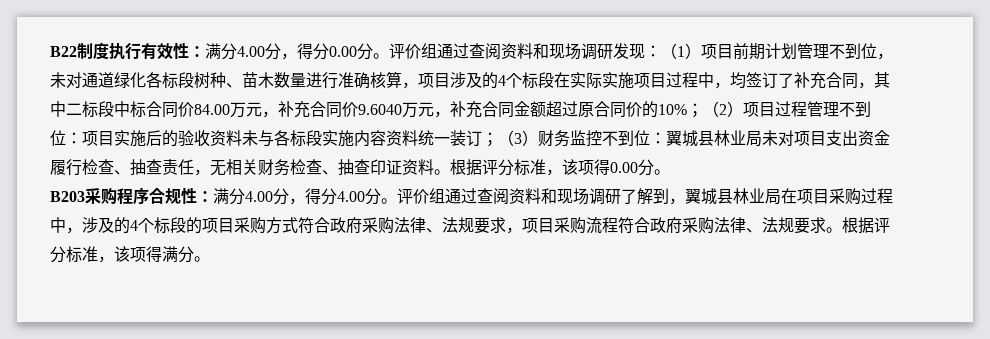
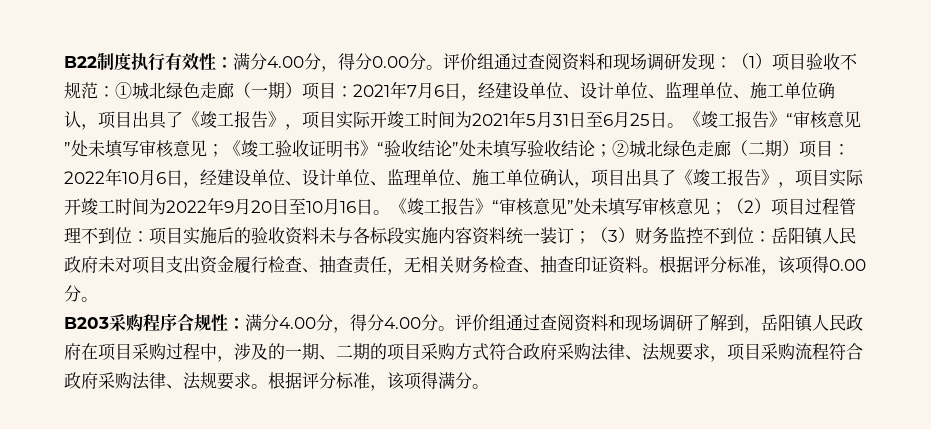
[733,43,893,60] [50,71,890,89] [50,101,687,118] 前期计划管理不到位，未对通道绿化各标段树种、苗木数量进行准确核算，项目涉及的4个标段在实际实施项目过程中，均签订了补充合同，其中二标段中标合同价84.00万元，补充合同价9.6040万元，补充合同金额超过原合同价的10% -> [806,53,857,70] [64,81,835,101] [64,110,861,130] [64,140,850,158] [64,168,864,188] [64,197,710,216] 验收不规范：①城北绿色走廊（一期）项目：2021年7月6日，经建设单位、设计单位、监理单位、施工单位确认，项目出具了《竣工报告》，项目实际开竣工时间为2021年5月31日至6月25日。《竣工报告》“审核意见”处未填写审核意见；《竣工验收证明书》“验收结论”处未填写验收结论；②城北绿色走廊（二期）项目：2022年10月6日，经建设单位、设计单位、监理单位、施工单位确认，项目出具了《竣工报告》，项目实际开竣工时间为2022年9月20日至10月16日。《竣工报告》“审核意见”处未填写审核意见
[666,130,762,147] 翼城县林业局 -> [771,227,856,245] [64,256,98,273] 岳阳镇人民政府
[685,188,781,205] 翼城县林业局 -> [761,314,863,332] [64,343,81,360] 岳阳镇人民政府
[130,217,186,234] 4个标段 -> [285,343,370,360] 一期、二期

